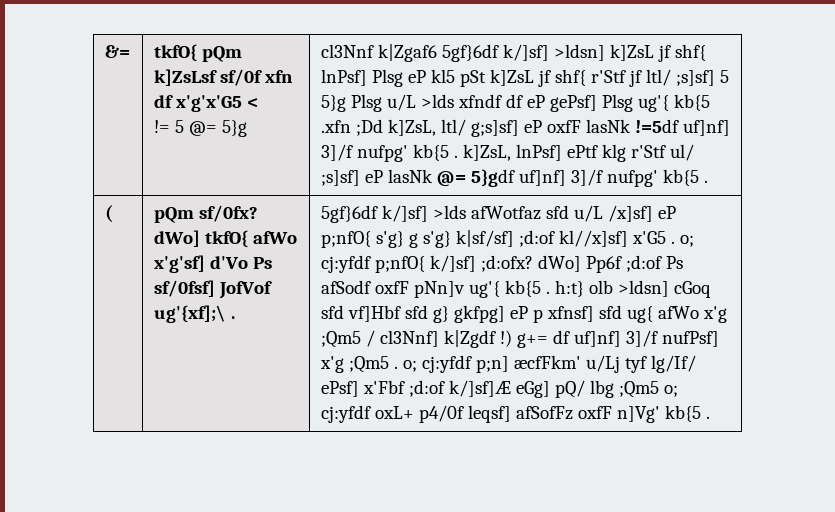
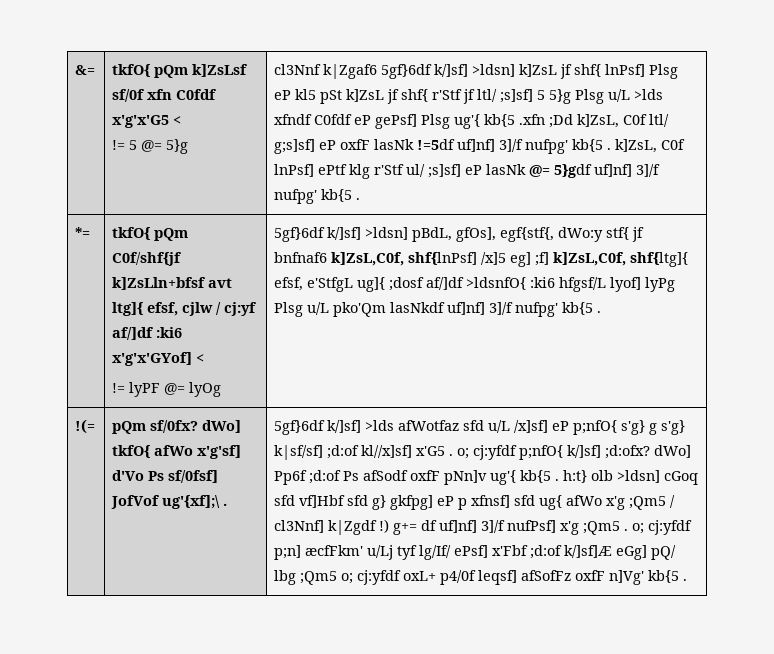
[153,95,173,108] df -> [176,89,217,100] C0fdf
[505,94,523,108] df -> [314,114,353,125] C0fdf
(436, 127) none -> [623,114,648,125] C0f
(511, 152) none -> [661,139,686,150] C0f
[104,205,113,223] ( -> [75,227,91,238] [112,227,189,241] [112,252,182,266] [112,277,233,290] [112,302,257,316] [112,327,183,340] [112,352,205,366] [112,382,222,397] [274,227,645,242] [274,252,689,267] [274,277,676,292] [274,302,602,317] [75,419,96,434] *= | tkfO{ pQm C0f/shf{jf k]ZsLln+bfsf avt ltg]{ efsf, cjlw / cj:yf af/]df :ki6 x'g'x'GYof] < // != lyPF @= lyOg | 5gf}6df k/]sf] >ldsn] pBdL, gfOs], egf{stf{, dWo:y stf{ jf bnfnaf6 k]ZsL,C0f, shf{lnPsf] /x]5 eg] ;f] k]ZsL,C0f, shf{ltg]{ efsf, e'StfgL ug]{ ;dosf af/]df >ldsnfO{ :ki6 hfgsf/L lyof] lyPg Plsg u/L pko'Qm lasNkdf uf]nf] 3]/f nufpg' kb{5 . // !(=

